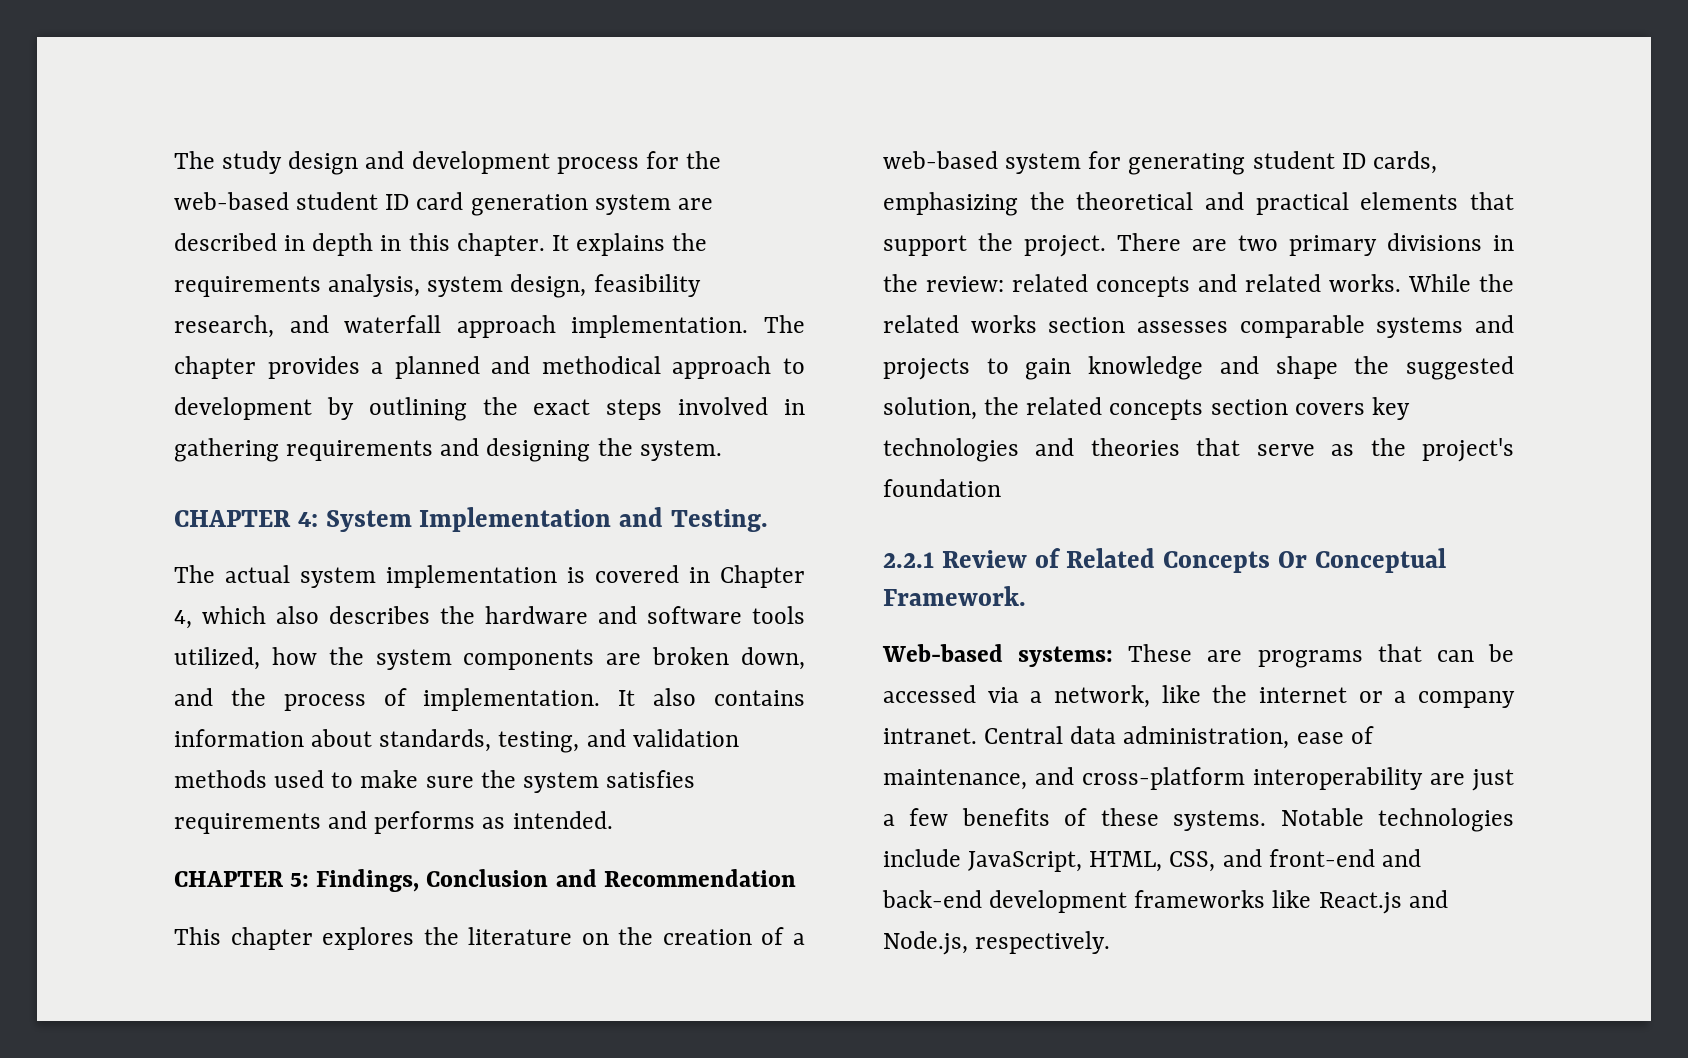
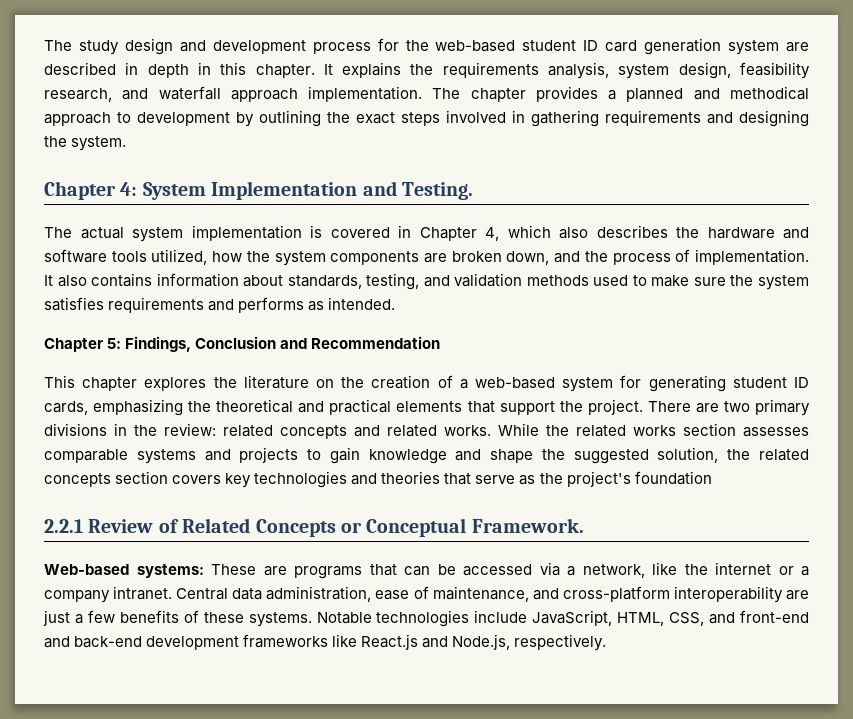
[174,510,291,527] CHAPTER -> [44,181,116,200] Chapter
[174,871,283,887] CHAPTER -> [44,338,103,352] Chapter
[1278,551,1308,568] Or -> [341,522,362,533] or

